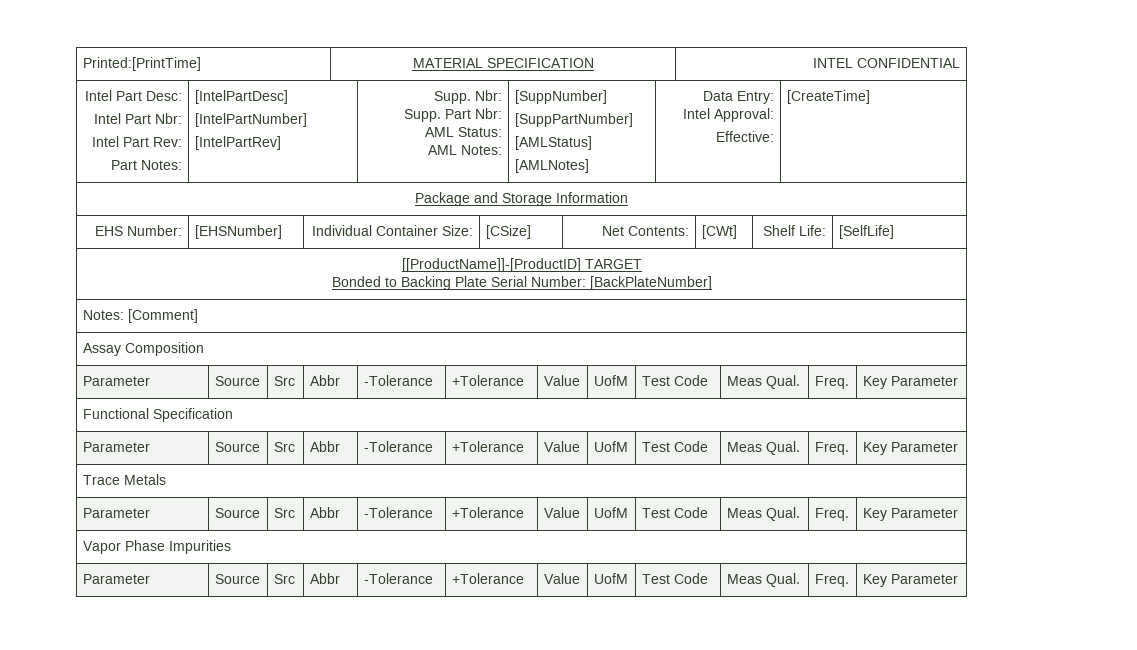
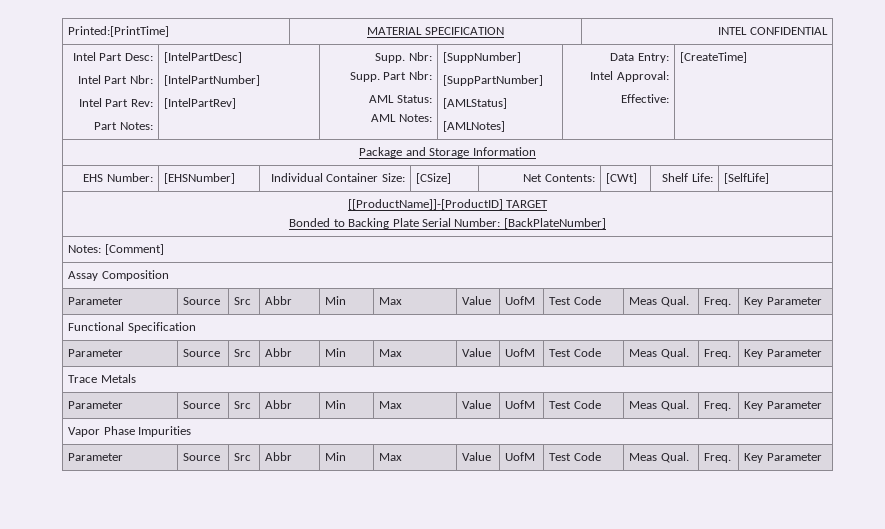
[363,375,433,386] [451,375,524,386] -Tolerance | +Tolerance -> [325,296,347,305] [379,297,403,305] Min | Max
[363,441,433,452] [451,441,524,452] -Tolerance | +Tolerance -> [325,348,347,357] [379,349,403,357] Min | Max
[363,507,433,518] [451,507,524,518] -Tolerance | +Tolerance -> [325,400,347,409] [379,401,403,409] Min | Max
[363,573,433,584] [451,573,524,584] -Tolerance | +Tolerance -> [325,452,347,461] [379,453,403,461] Min | Max

